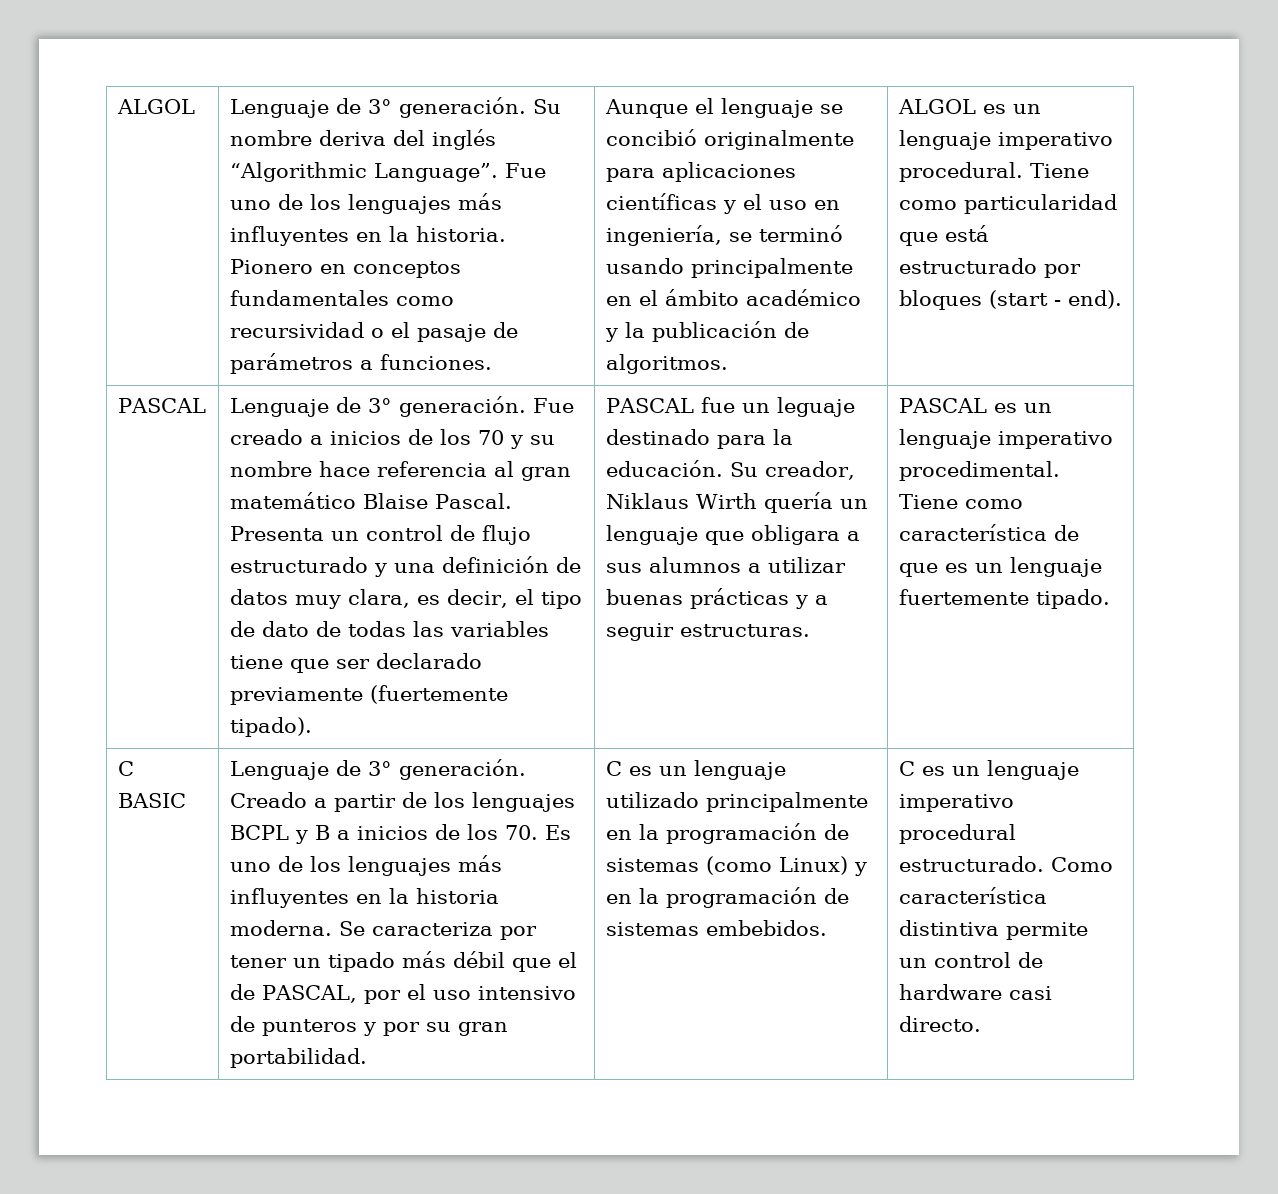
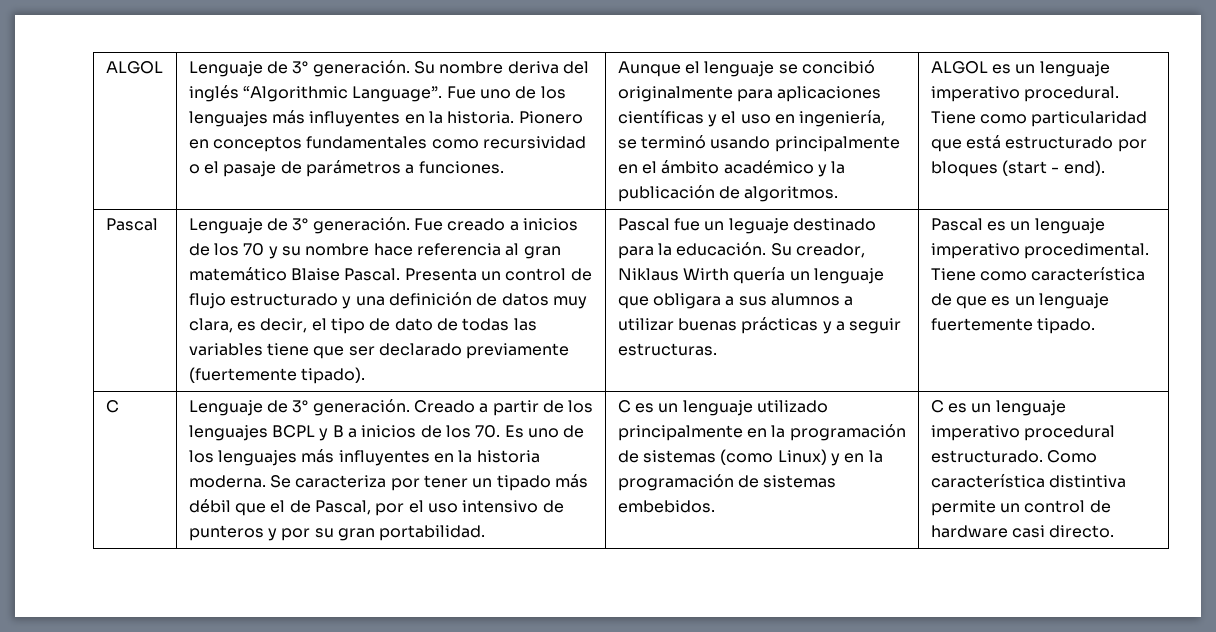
[117,398,206,413] PASCAL -> [105,218,158,231] Pascal
[605,398,694,413] PASCAL -> [617,218,670,231] Pascal
[898,398,987,413] PASCAL -> [930,218,983,231] Pascal
[117,793,186,808] BASIC -> (119, 406) none
[261,985,357,1003] PASCAL, -> [314,500,371,515] Pascal,

